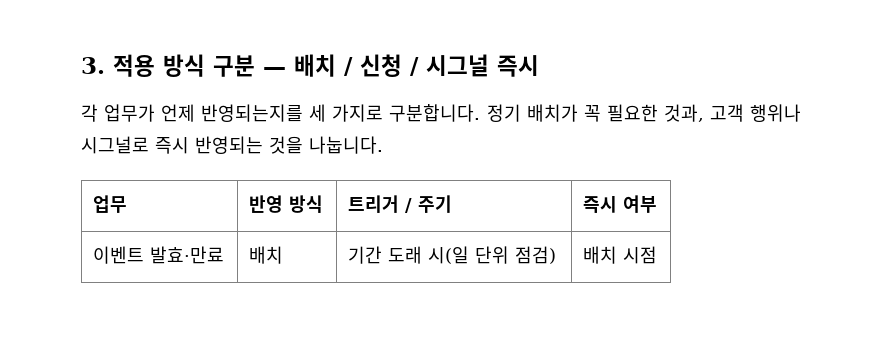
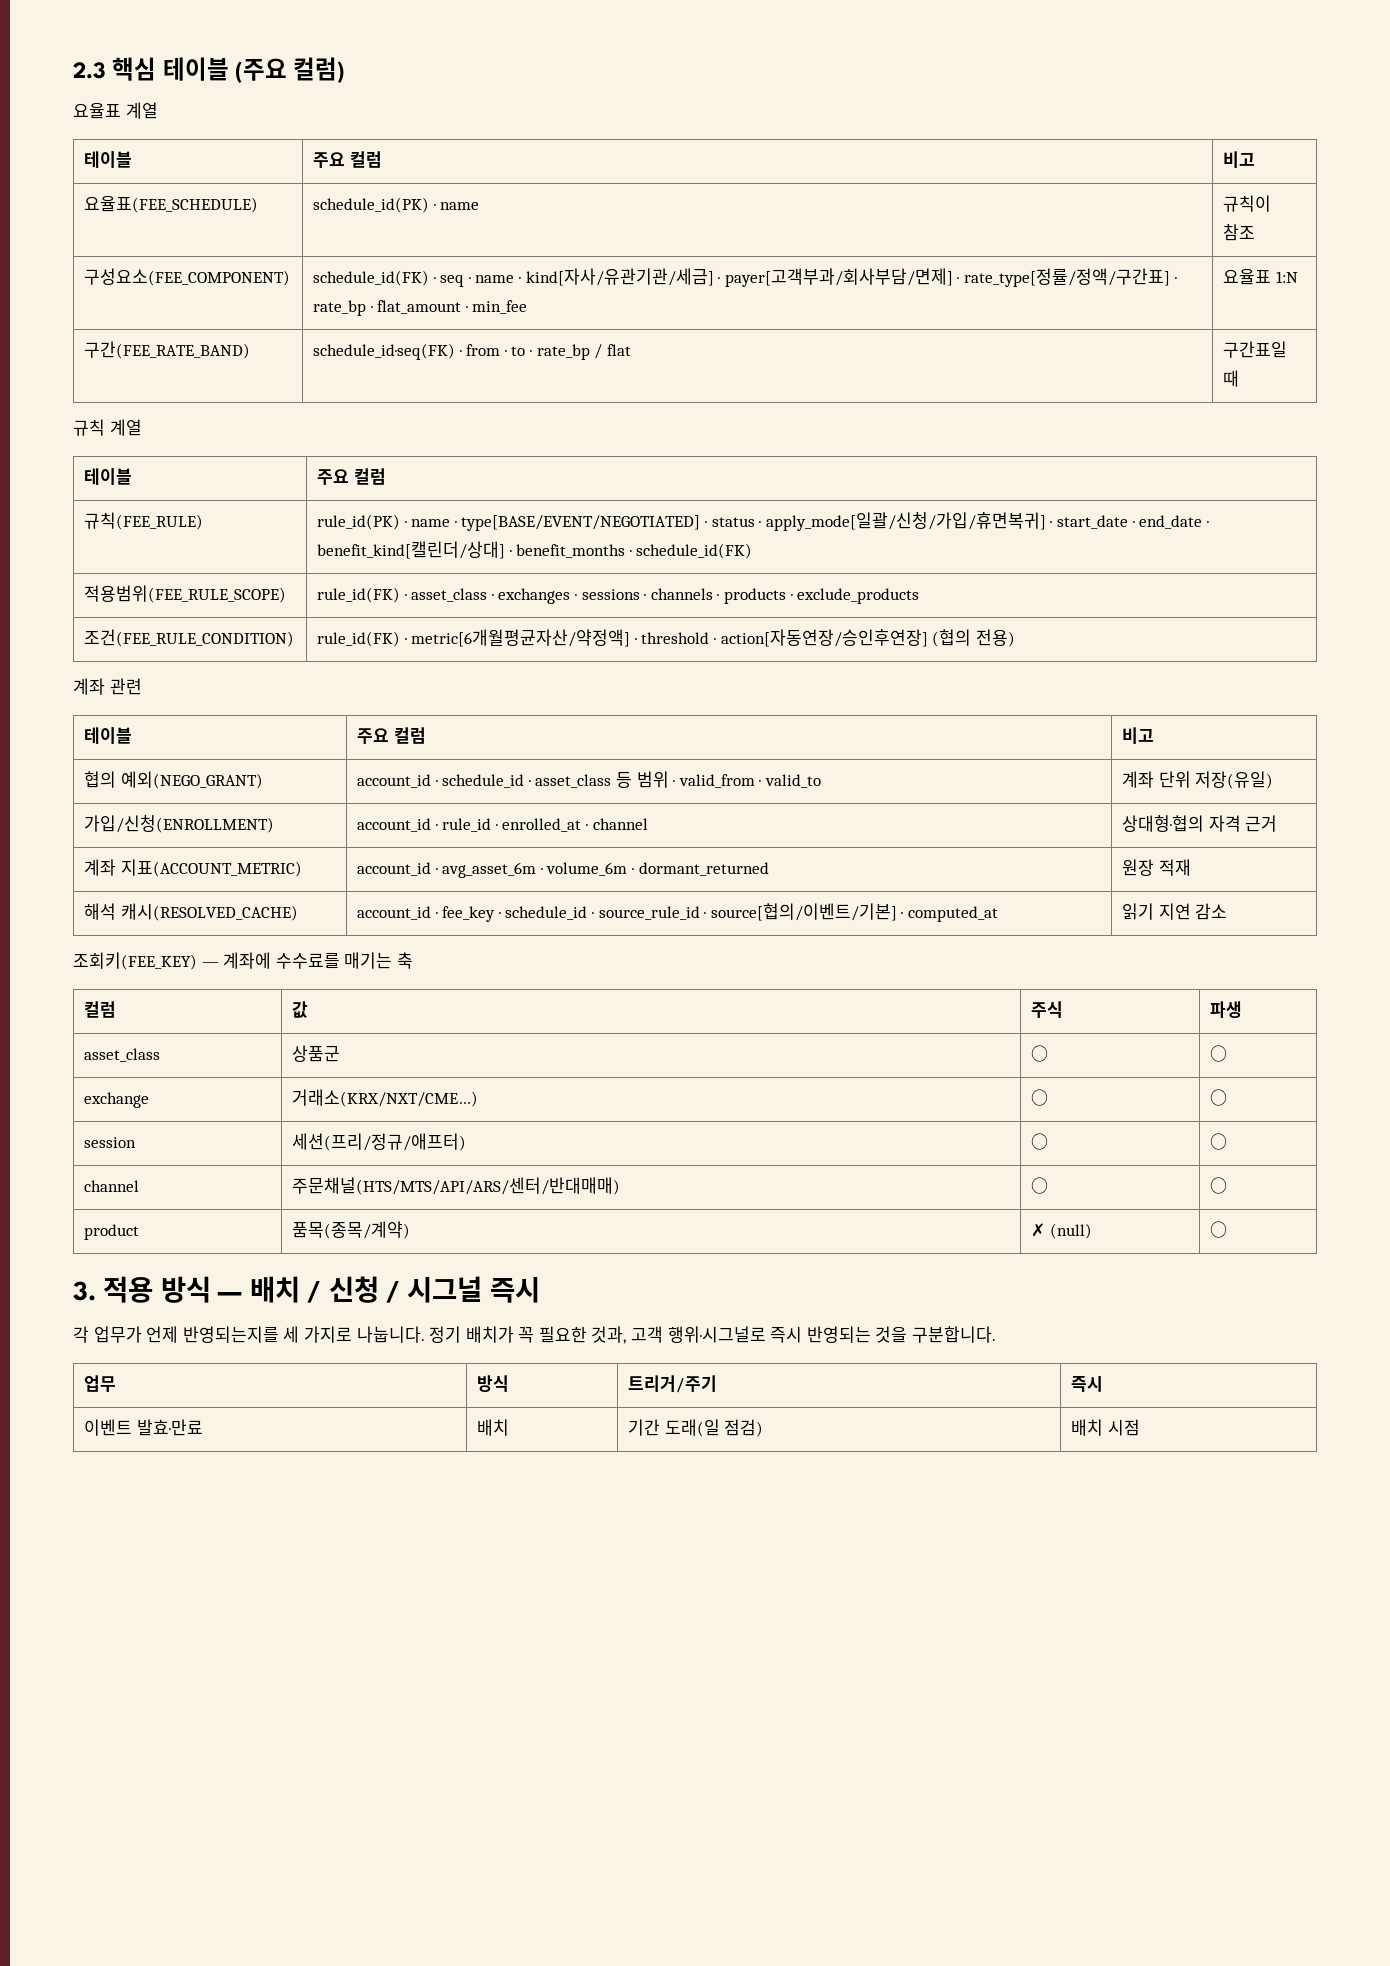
(81, 65) none -> [73,57,346,83] [73,102,158,119] [84,151,133,168] [313,151,382,168] [1223,151,1256,168] [84,195,259,213] [313,197,480,213] [1223,195,1272,212] [1223,224,1256,241] [84,268,291,286] [313,268,1177,287] [313,300,528,316] [1223,268,1298,285] [84,341,251,359] [313,343,631,360] [1223,341,1288,358] [1223,370,1240,387] [73,419,142,436] [84,468,133,485] [317,468,386,485] [84,512,204,530] [317,512,1209,531] [317,541,753,559] [84,585,287,603] [317,587,920,604] [84,629,295,647] [317,629,1015,647] [73,678,142,695] [84,727,133,744] [357,727,426,744] [1122,727,1155,744] [84,771,263,789] [357,771,822,788] [1122,771,1274,789] [84,815,275,833] [357,818,648,832] [1122,815,1278,832] [84,859,302,877] [357,862,769,878] [1122,859,1191,876] [84,903,298,921] [357,903,999,922] [1122,903,1228,920] [73,952,413,970] [84,1001,117,1018] [292,1001,309,1018] [1031,1001,1064,1018] [1210,1001,1243,1018] [84,1048,161,1062] [292,1045,341,1062] [1031,1045,1049,1062] [1210,1045,1228,1062] [84,1092,150,1108] [292,1089,479,1107] [1031,1089,1049,1106] [1210,1089,1228,1106] [84,1137,137,1148] [292,1133,467,1151] [1031,1133,1049,1150] [1210,1133,1228,1150] [84,1180,140,1192] [292,1177,621,1195] [1031,1177,1049,1194] [1210,1177,1228,1194] [84,1224,140,1240] [292,1221,411,1239] [1031,1223,1092,1239] [1210,1221,1228,1238] 2.3 핵심 테이블 (주요 컬럼) // 요율표 계열 // 테이블 | 주요 컬럼 | 비고 // 요율표(FEE_SCHEDULE) | schedule_id(PK) · name | 규칙이 참조 // 구성요소(FEE_COMPONENT) | schedule_id(FK) · seq · name · kind[자사/유관기관/세금] · payer[고객부과/회사부담/면제] · rate_type[정률/정액/구간표] · rate_bp · flat_amount · min_fee | 요율표 1:N // 구간(FEE_RATE_BAND) | schedule_id·seq(FK) · from · to · rate_bp / flat | 구간표일 때 // 규칙 계열 // 테이블 | 주요 컬럼 // 규칙(FEE_RULE) | rule_id(PK) · name · type[BASE/EVENT/NEGOTIATED] · status · apply_mode[일괄/신청/가입/휴면복귀] · start_date · end_date · benefit_kind[캘린더/상대] · benefit_months · schedule_id(FK) // 적용범위(FEE_RULE_SCOPE) | rule_id(FK) · asset_class · exchanges · sessions · channels · products · exclude_products // 조건(FEE_RULE_CONDITION) | rule_id(FK) · metric[6개월평균자산/약정액] · threshold · action[자동연장/승인후연장] (협의 전용) // 계좌 관련 // 테이블 | 주요 컬럼 | 비고 // 협의 예외(NEGO_GRANT) | account_id · schedule_id · asset_class 등 범위 · valid_from · valid_to | 계좌 단위 저장(유일) // 가입/신청(ENROLLMENT) | account_id · rule_id · enrolled_at · channel | 상대형·협의 자격 근거 // 계좌 지표(ACCOUNT_METRIC) | account_id · avg_asset_6m · volume_6m · dormant_returned | 원장 적재 // 해석 캐시(RESOLVED_CACHE) | account_id · fee_key · schedule_id · source_rule_id · source[협의/이벤트/기본] · computed_at | 읽기 지연 감소 // 조회키(FEE_KEY) — 계좌에 수수료를 매기는 축 // 컬럼 | 값 | 주식 | 파생 // asset_class | 상품군 | ○ | ○ // exchange | 거래소(KRX/NXT/CME…) | ○ | ○ // session | 세션(프리/정규/애프터) | ○ | ○ // channel | 주문채널(HTS/MTS/API/ARS/센터/반대매매) | ○ | ○ // product | 품목(종목/계약) | ✗ (null) | ○ //
[213,55,255,77] 구분 -> (211, 1289) none
[389,104,481,122] 구분합니다. -> [356,1326,425,1343] 나눕니다.
[750,104,802,122] [81,136,149,154] 행위나 시그널로 -> [667,1326,766,1343] 행위·시그널로
[309,136,383,154] 나눕니다. -> [912,1326,997,1343] 구분합니다.
[249,195,284,213] 반영 -> (117, 1383) none
[348,195,453,213] [583,195,658,213] 트리거 / 주기 | 즉시 여부 -> [628,1375,718,1393] [1071,1376,1104,1392] 트리거/주기 | 즉시
[388,246,510,264] 도래 시(일 단위 -> [664,1419,720,1437] 도래(일

